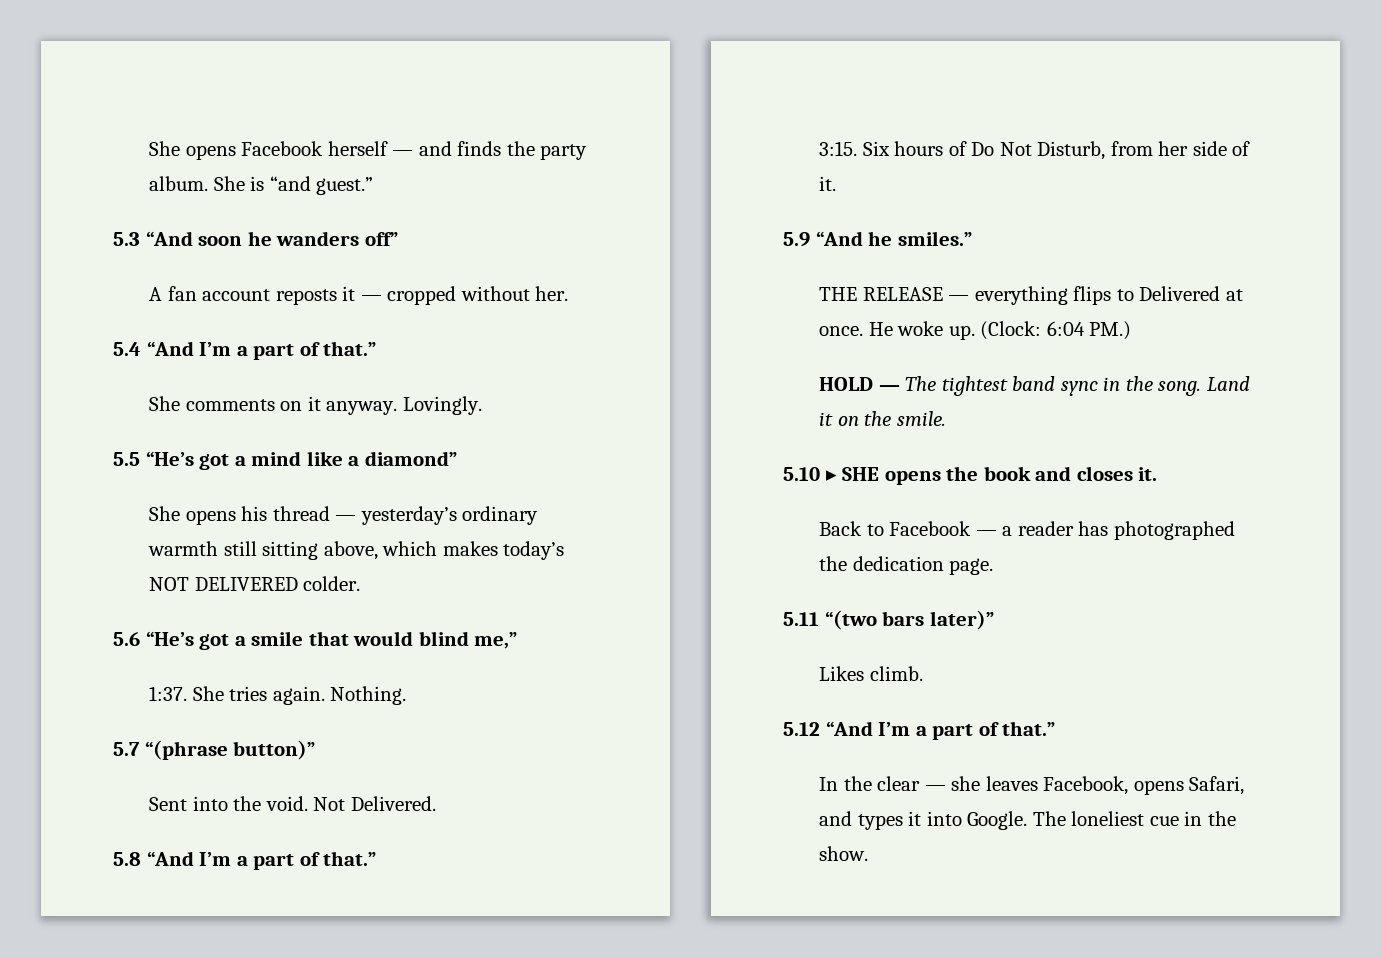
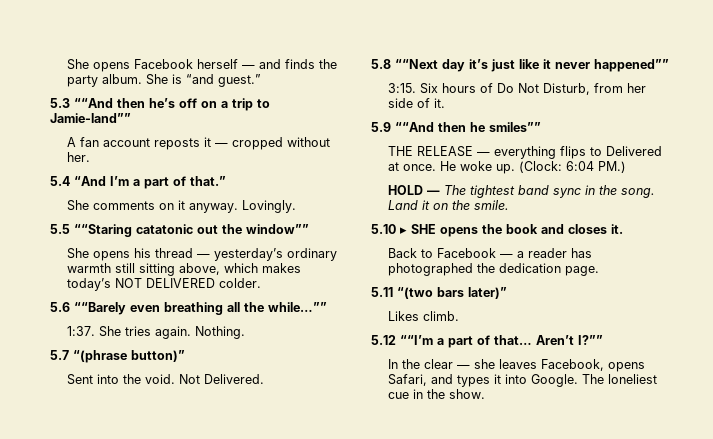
[145,231,398,246] “And soon he wanders off” -> [74,98,270,111] [50,113,131,123] ““And then he’s off on a trip to Jamie-land””
[145,451,457,470] “He’s got a mind like a diamond” -> [74,224,309,237] ““Staring catatonic out the window””
[145,631,518,650] “He’s got a smile that would blind me,” -> [74,302,327,315] ““Barely even breathing all the while…””
[146,851,377,870] “And I’m a part of that.” -> [395,59,669,72] ““Next day it’s just like it never happened””
[815,231,972,246] “And he smiles.” -> [395,122,541,132] ““And then he smiles””
[825,721,1056,740] “And I’m a part of that.” -> [400,335,603,348] ““I’m a part of that… Aren’t I?””

